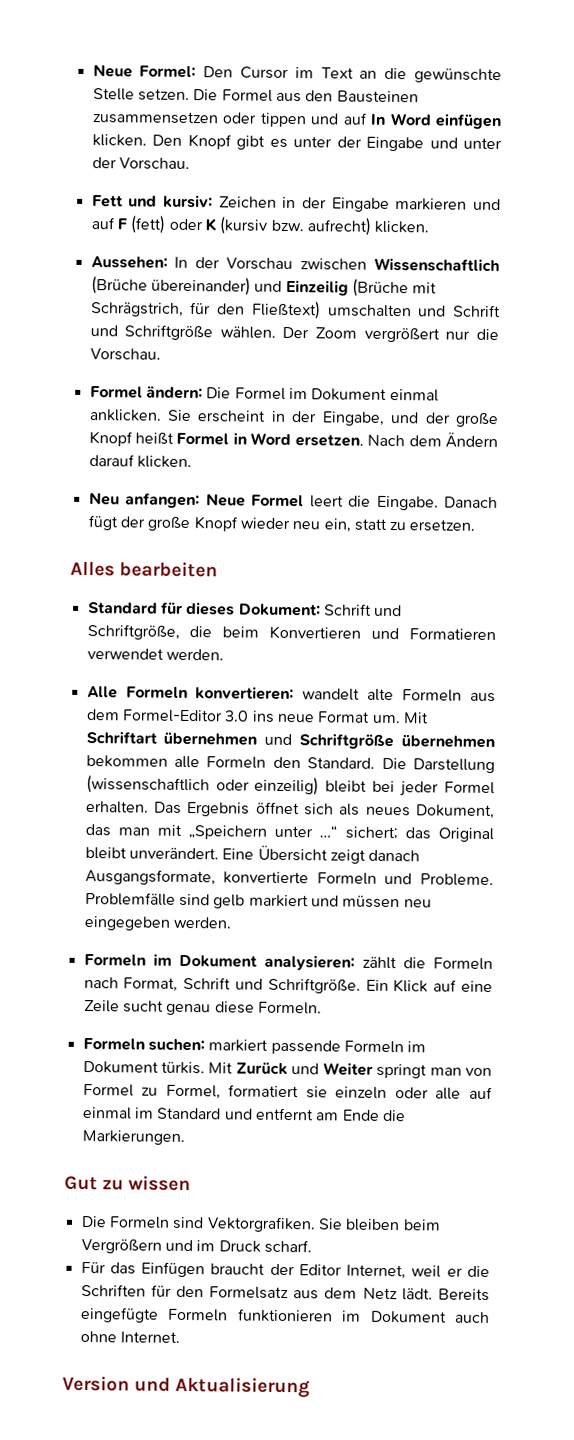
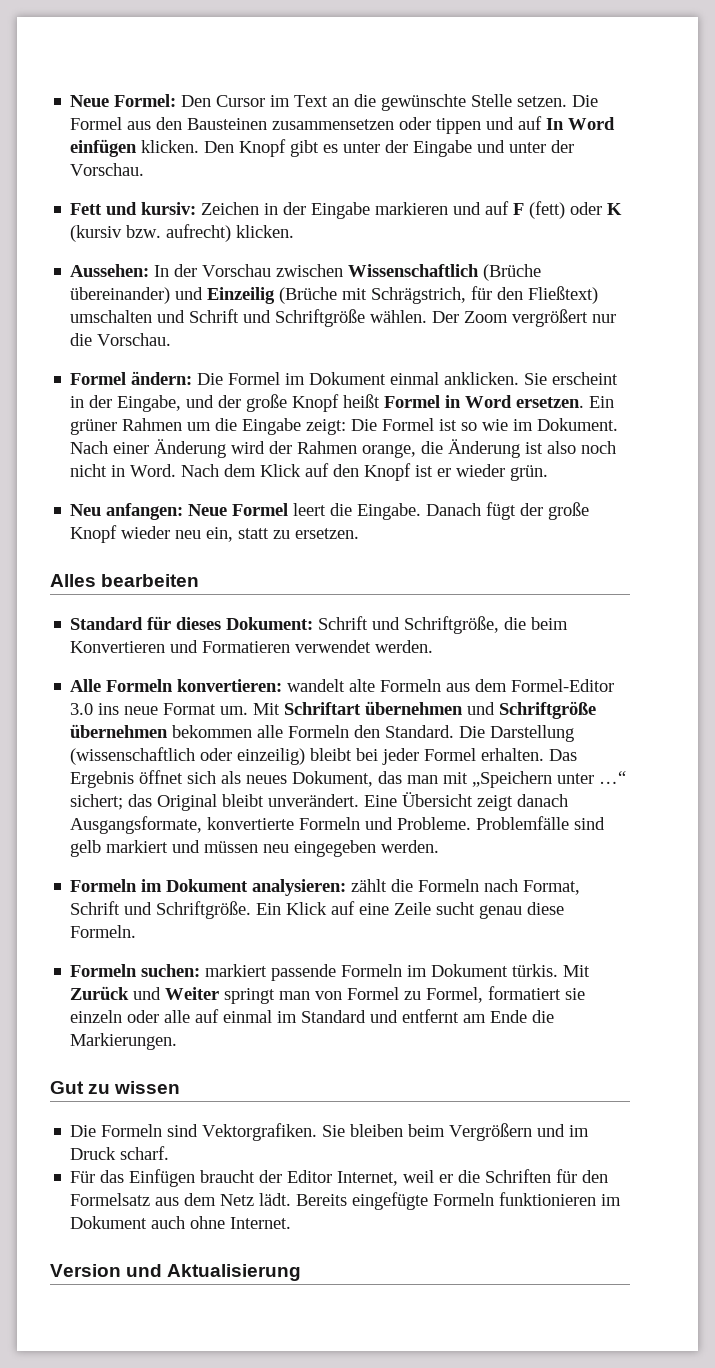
[367,432,499,449] [88,454,192,469] Nach dem Ändern darauf klicken. -> [589,396,615,408] [70,418,619,435] [70,439,617,458] [70,463,549,481] Ein grüner Rahmen um die Eingabe zeigt: Die Formel ist so wie im Dokument. Nach einer Änderung wird der Rahmen orange, die Änderung ist also noch nicht in Word. Nach dem Klick auf den Knopf ist er wieder grün.

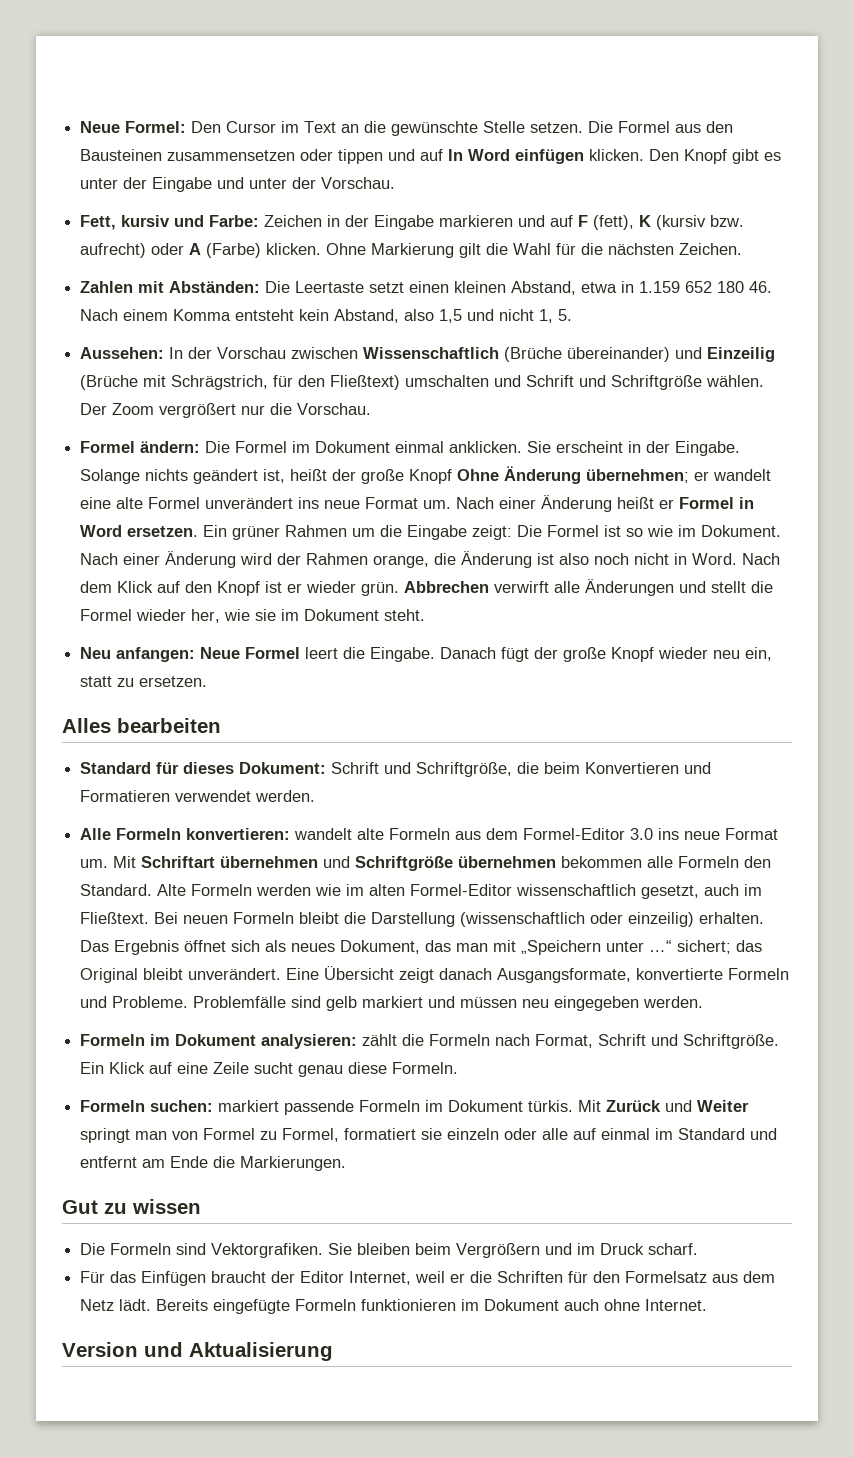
[70,202,197,215] Fett und kursiv: -> [80,215,260,230] Fett, kursiv und Farbe:
[529,201,603,219] (fett) oder -> [593,215,635,230] (fett),
[236,225,295,238] klicken. -> [151,243,743,258] [80,281,773,295] [80,309,573,323] oder A (Farbe) klicken. Ohne Markierung gilt die Wahl für die nächsten Zeichen. // Zahlen mit Abständen: Die Leertaste setzt einen kleinen Abstand, etwa in 1.159 652 180 46. Nach einem Komma entsteht kein Abstand, also 1,5 und nicht 1, 5.
[117,394,381,412] Eingabe, und der große Knopf heißt -> [675,441,741,456] [80,466,772,484] [80,495,675,512] Eingabe. Solange nichts geändert ist, heißt der große Knopf Ohne Änderung übernehmen; er wandelt eine alte Formel unverändert ins neue Format um. Nach einer Änderung heißt er
(549, 473) none -> [404,579,774,596] [80,609,426,623] Abbrechen verwirft alle Änderungen und stellt die Formel wieder her, wie sie im Dokument steht.
[459,725,575,742] [70,747,477,765] Die Darstellung (wissenschaftlich oder einzeilig) bleibt bei jeder Formel -> [157,884,763,899] [80,912,695,927] Alte Formeln werden wie im alten Formel-Editor wissenschaftlich gesetzt, auch im Fließtext. Bei neuen Formeln bleibt die Darstellung (wissenschaftlich oder einzeilig)

